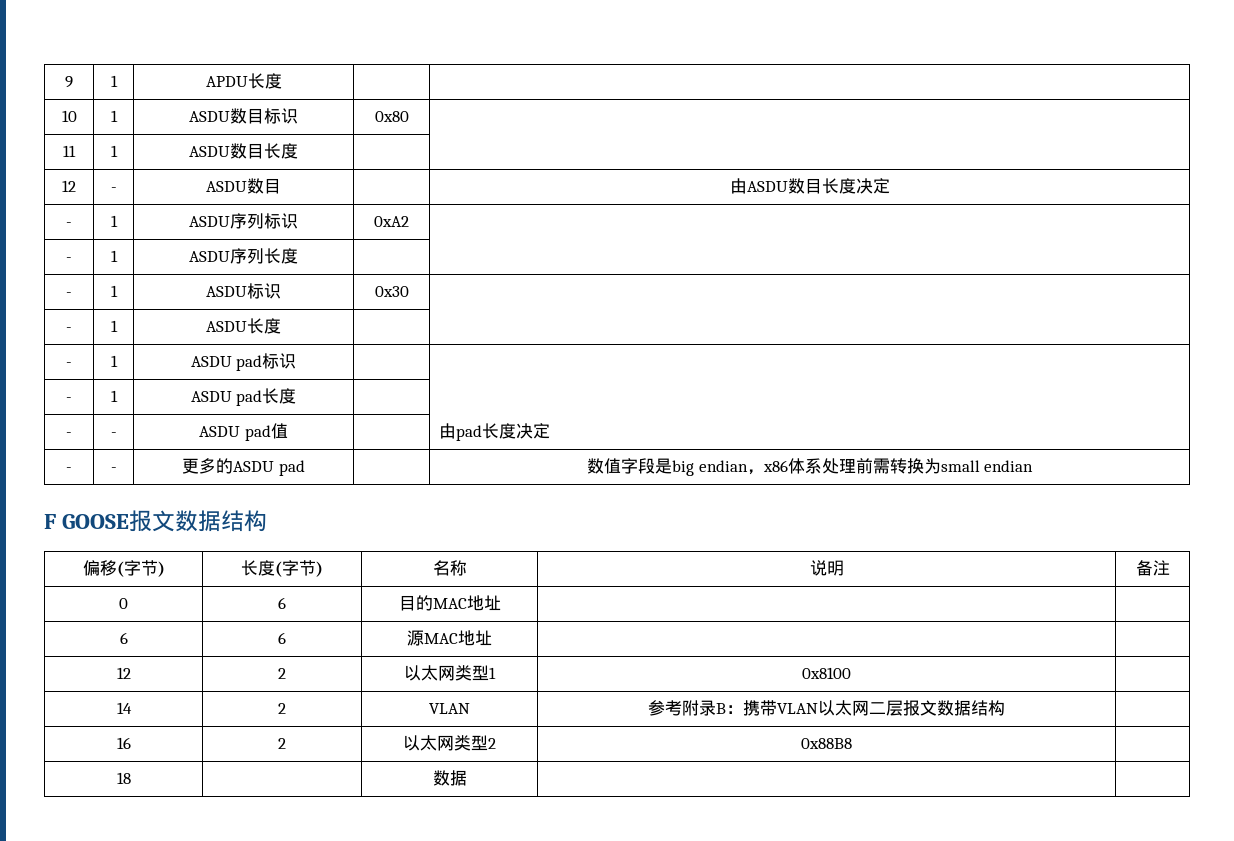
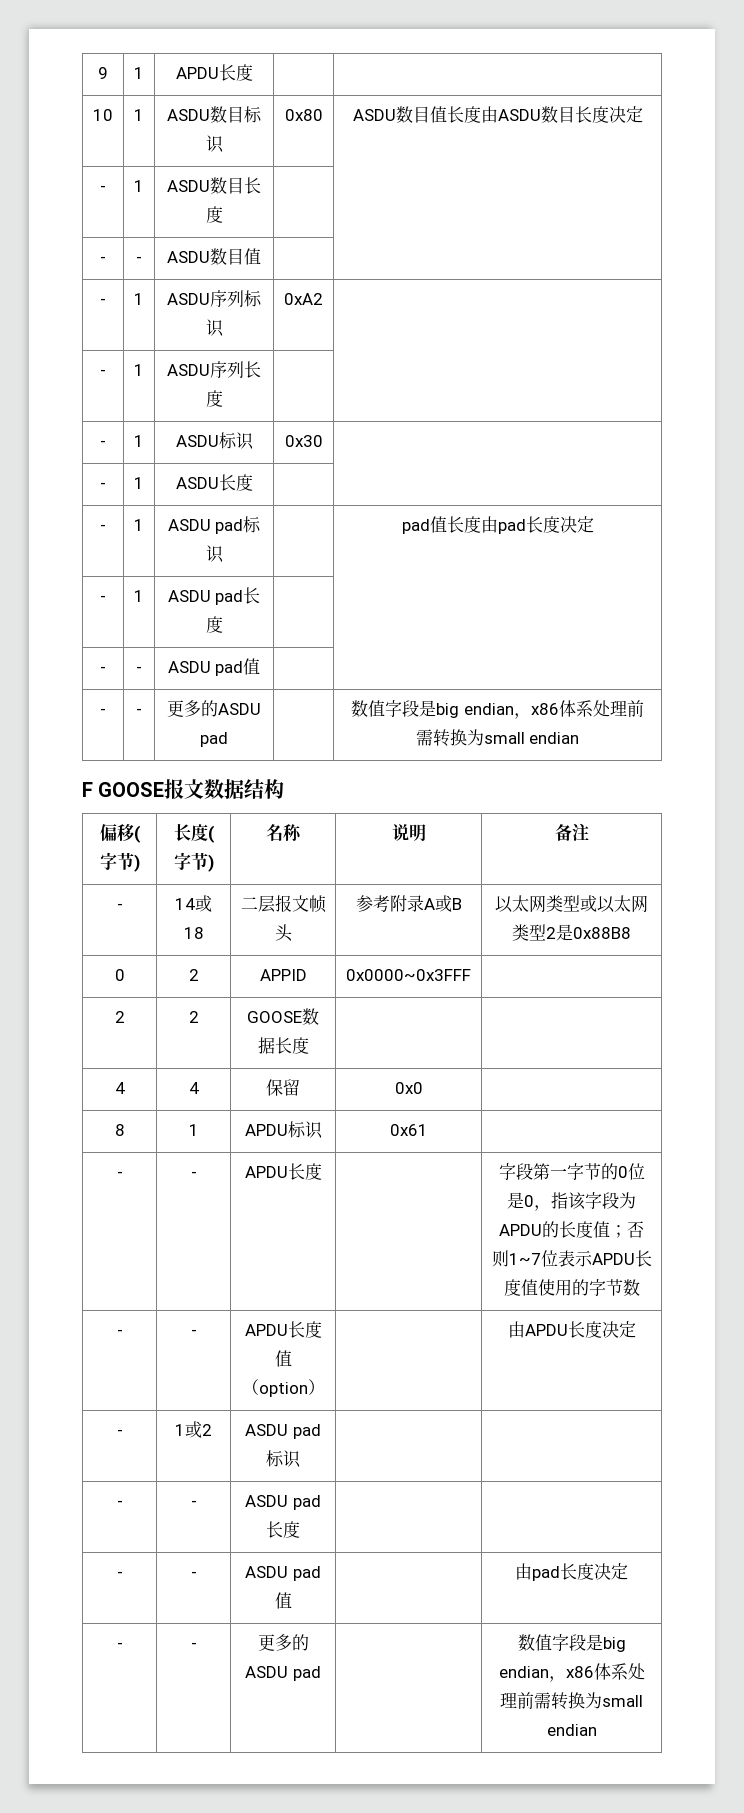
[63,145,76,157] // 11 -> [352,106,643,123] [100,185,106,192] ASDU数目值长度由ASDU数目长度决定 // -
[62,180,76,192] 12 -> [100,256,106,263] -
[729,178,890,194] | | 由ASDU数目长度决定 -> [244,248,261,265] 值 | |
(297, 361) none -> [401,516,594,534] pad值长度由pad长度决定
[439,423,551,441] 由pad长度决定 -> (261, 666) none
[119,598,128,609] [278,597,286,609] [398,595,501,611] [119,632,128,644] [278,632,286,644] [407,630,492,646] [116,667,131,679] [278,668,286,679] [404,665,496,681] [802,667,851,679] [116,702,132,714] [278,703,286,714] [429,703,470,714] [648,700,1005,716] [116,737,131,749] [278,738,286,749] [403,735,496,751] [801,738,852,749] [116,772,131,784] [432,770,467,786] 0 | 6 | 目的MAC地址 | | // 6 | 6 | 源MAC地址 | | // 12 | 2 | 以太网类型1 | 0x8100 | // 14 | 2 | VLAN | 参考附录B：携带VLAN以太网二层报文数据结构 | // 16 | 2 | 以太网类型2 | 0x88B8 | // 18 | | 数据 | | -> [116,903,123,910] [175,895,212,912] [183,927,204,939] [240,895,327,913] [274,924,293,942] [355,895,462,912] [495,895,648,913] [512,924,631,941] [114,969,125,981] [188,969,199,981] [259,969,307,981] [346,969,471,981] [114,1011,125,1023] [188,1011,199,1023] [247,1008,319,1025] [257,1037,309,1054] [114,1082,125,1094] [188,1082,199,1094] [266,1079,300,1096] [394,1082,423,1094] [114,1124,125,1136] [188,1124,199,1136] [244,1121,323,1139] [389,1124,428,1136] [116,1171,123,1178] [190,1171,197,1178] [244,1163,322,1180] [498,1163,645,1180] [507,1192,636,1211] [499,1221,644,1238] [491,1250,652,1267] [503,1279,640,1296] [116,1329,123,1336] [190,1329,197,1336] [244,1321,322,1338] [274,1350,292,1367] [241,1379,325,1397] [507,1321,636,1338] [116,1429,123,1436] [175,1421,212,1438] [245,1424,321,1439] [266,1450,301,1468] [116,1500,123,1507] [190,1500,197,1507] [245,1495,321,1510] [266,1521,300,1538] [116,1571,123,1578] [190,1571,197,1578] [245,1566,321,1581] [274,1592,292,1609] [515,1563,628,1581] [116,1642,123,1649] [190,1642,197,1649] [257,1634,309,1651] [245,1666,321,1681] [517,1634,626,1652] [498,1663,645,1682] [500,1692,643,1710] [546,1724,597,1736] - | 14或18 | 二层报文帧头 | 参考附录A或B | 以太网类型或以太网类型2是0x88B8 // 0 | 2 | APPID | 0x0000~0x3FFF | // 2 | 2 | GOOSE数据长度 | | // 4 | 4 | 保留 | 0x0 | // 8 | 1 | APDU标识 | 0x61 | // - | - | APDU长度 | | 字段第一字节的0位是0，指该字段为APDU的长度值；否则1~7位表示APDU长度值使用的字节数 // - | - | APDU长度值（option） | | 由APDU长度决定 // - | 1或2 | ASDU pad标识 | | // - | - | ASDU pad长度 | | // - | - | ASDU pad值 | | 由pad长度决定 // - | - | 更多的ASDU pad | | 数值字段是big endian，x86体系处理前需转换为small endian

